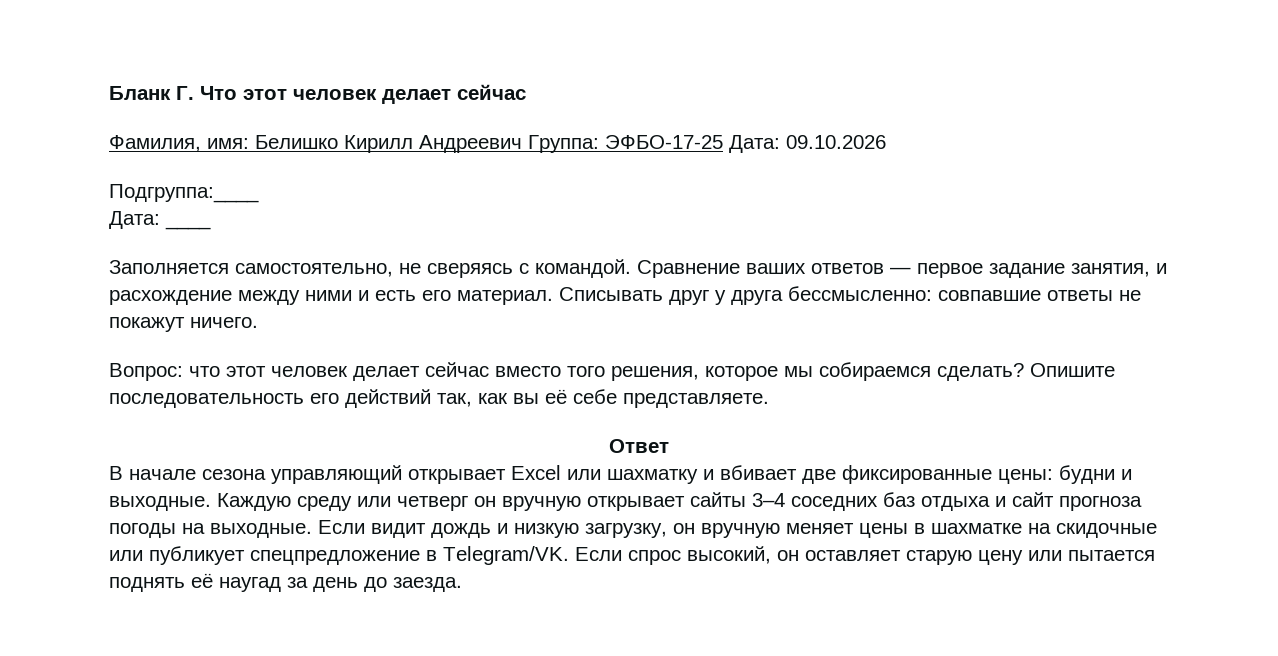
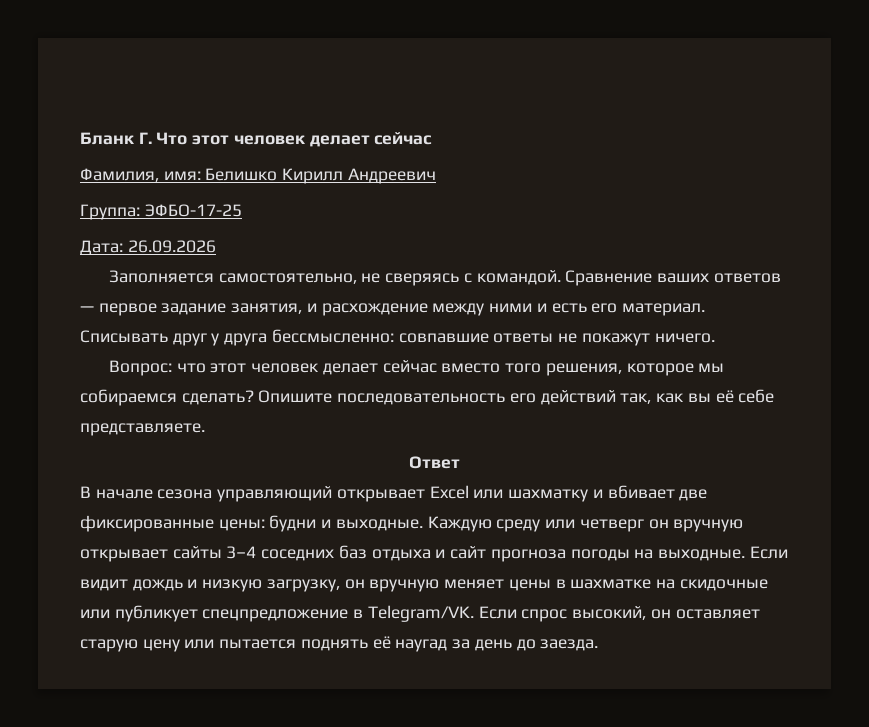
(522, 144) none -> (436, 176) //
[729,135,886,153] [109,184,259,203] [109,211,211,230] Дата: 09.10.2026 // Подгруппа:____ // Дата: ____ -> [80,240,216,255] // Дата: 26.09.2026

